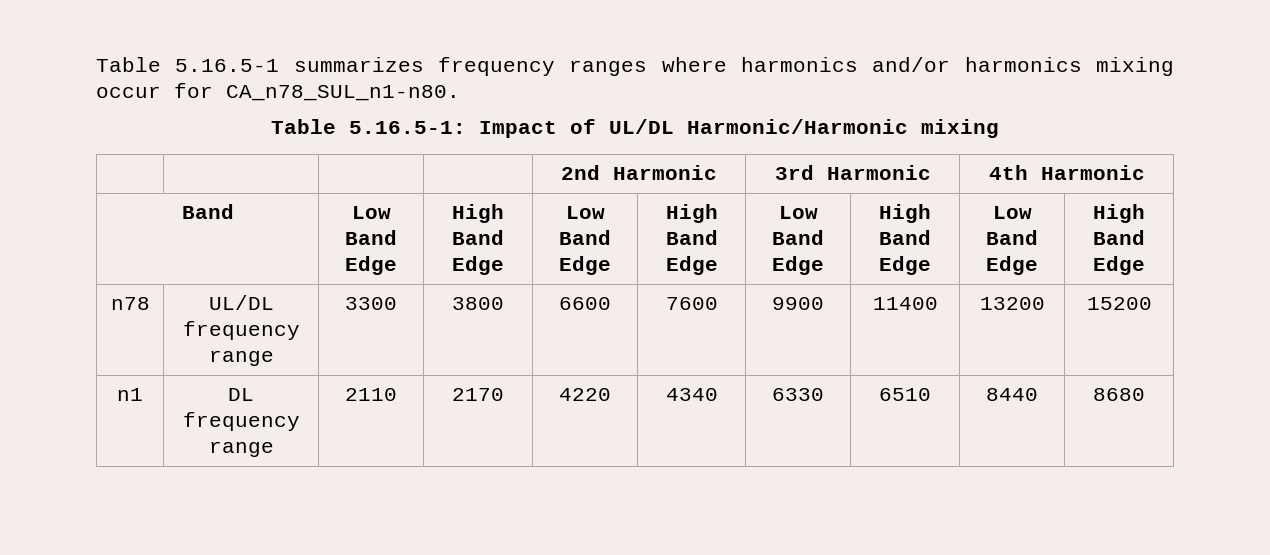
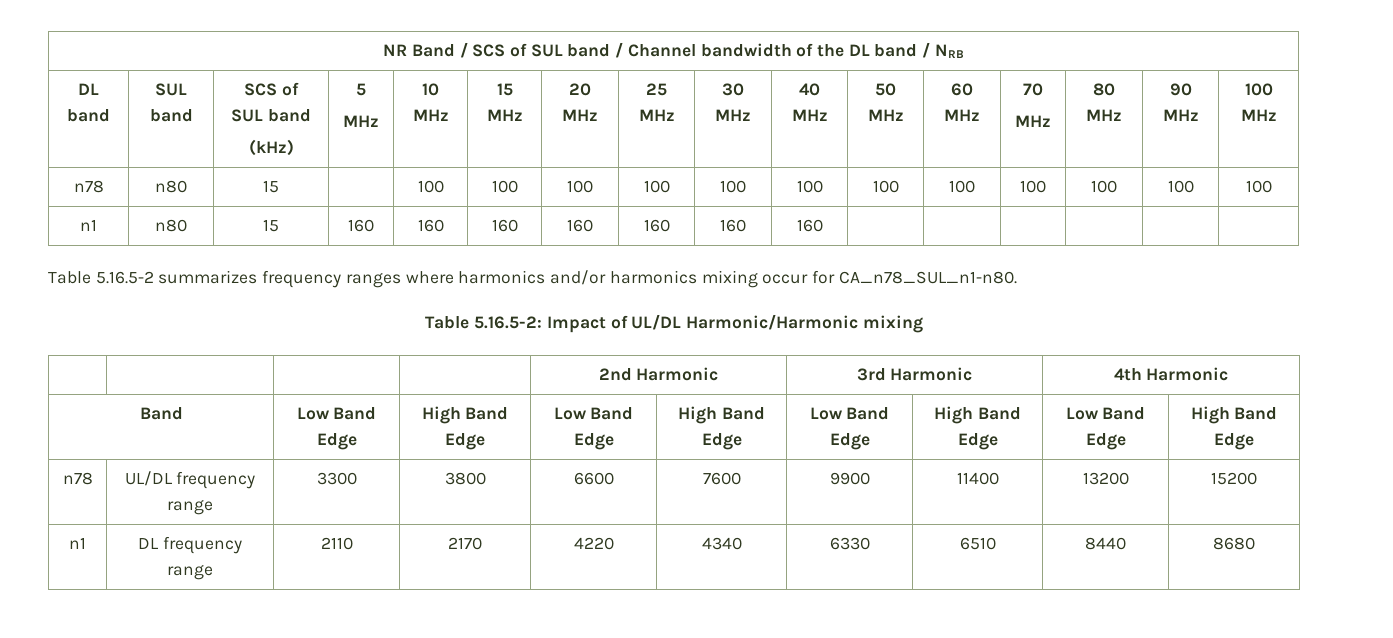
[96,57,280,72] Table 5.16.5-1 -> [383,42,964,58] [78,83,99,95] [67,109,110,122] [155,83,187,96] [149,109,193,122] [244,82,299,96] [231,109,311,122] [248,139,294,156] [356,83,366,96] [343,115,379,127] [422,83,439,96] [412,109,449,121] [496,83,513,96] [486,109,523,121] [569,83,591,96] [562,109,598,121] [646,83,667,96] [638,109,675,121] [722,83,744,96] [715,109,751,121] [799,83,820,96] [791,109,828,121] [875,83,896,96] [867,109,904,121] [951,83,973,96] [944,109,980,121] [1023,83,1043,96] [1015,115,1051,127] [1093,83,1115,96] [1086,109,1122,121] [1169,83,1192,96] [1162,109,1199,121] [1244,83,1273,96] [1240,109,1277,121] [73,180,104,193] [155,180,187,193] [263,180,279,193] [417,180,444,193] [491,180,518,193] [567,180,593,193] [643,180,670,193] [720,180,746,193] [796,180,823,193] [872,180,899,193] [949,180,975,193] [1020,180,1046,193] [1091,180,1117,193] [1167,180,1194,193] [1245,180,1272,193] [80,219,97,231] [155,219,187,232] [263,219,279,232] [348,219,374,232] [417,219,444,232] [491,219,518,232] [567,219,593,232] [643,219,670,232] [720,219,746,232] [796,219,823,232] [48,271,154,284] NR Band / SCS of SUL band / Channel bandwidth of the DL band / NRB // DL band | SUL band | SCS of SUL band // (kHz) | 5 // MHz | 10 MHz | 15 MHz | 20 MHz | 25 MHz | 30 MHz | 40 MHz | 50 MHz | 60 MHz | 70 // MHz | 80 MHz | 90 MHz | 100 MHz // n78 | n80 | 15 | | 100 | 100 | 100 | 100 | 100 | 100 | 100 | 100 | 100 | 100 | 100 | 100 // n1 | n80 | 15 | 160 | 160 | 160 | 160 | 160 | 160 | 160 | | | | | | // Table 5.16.5-2
[349,121,466,134] 5.16.5-1: -> [474,316,543,329] 5.16.5-2:

